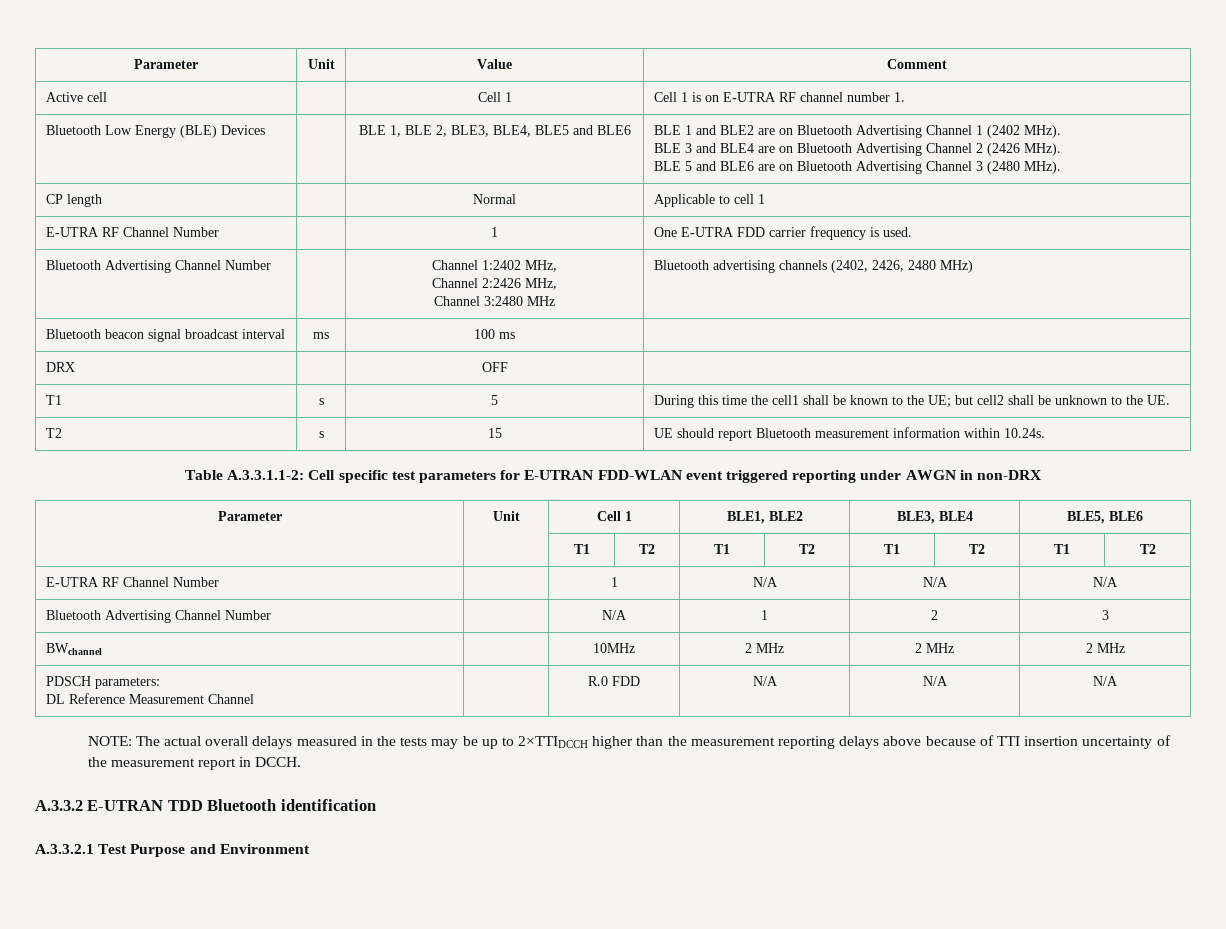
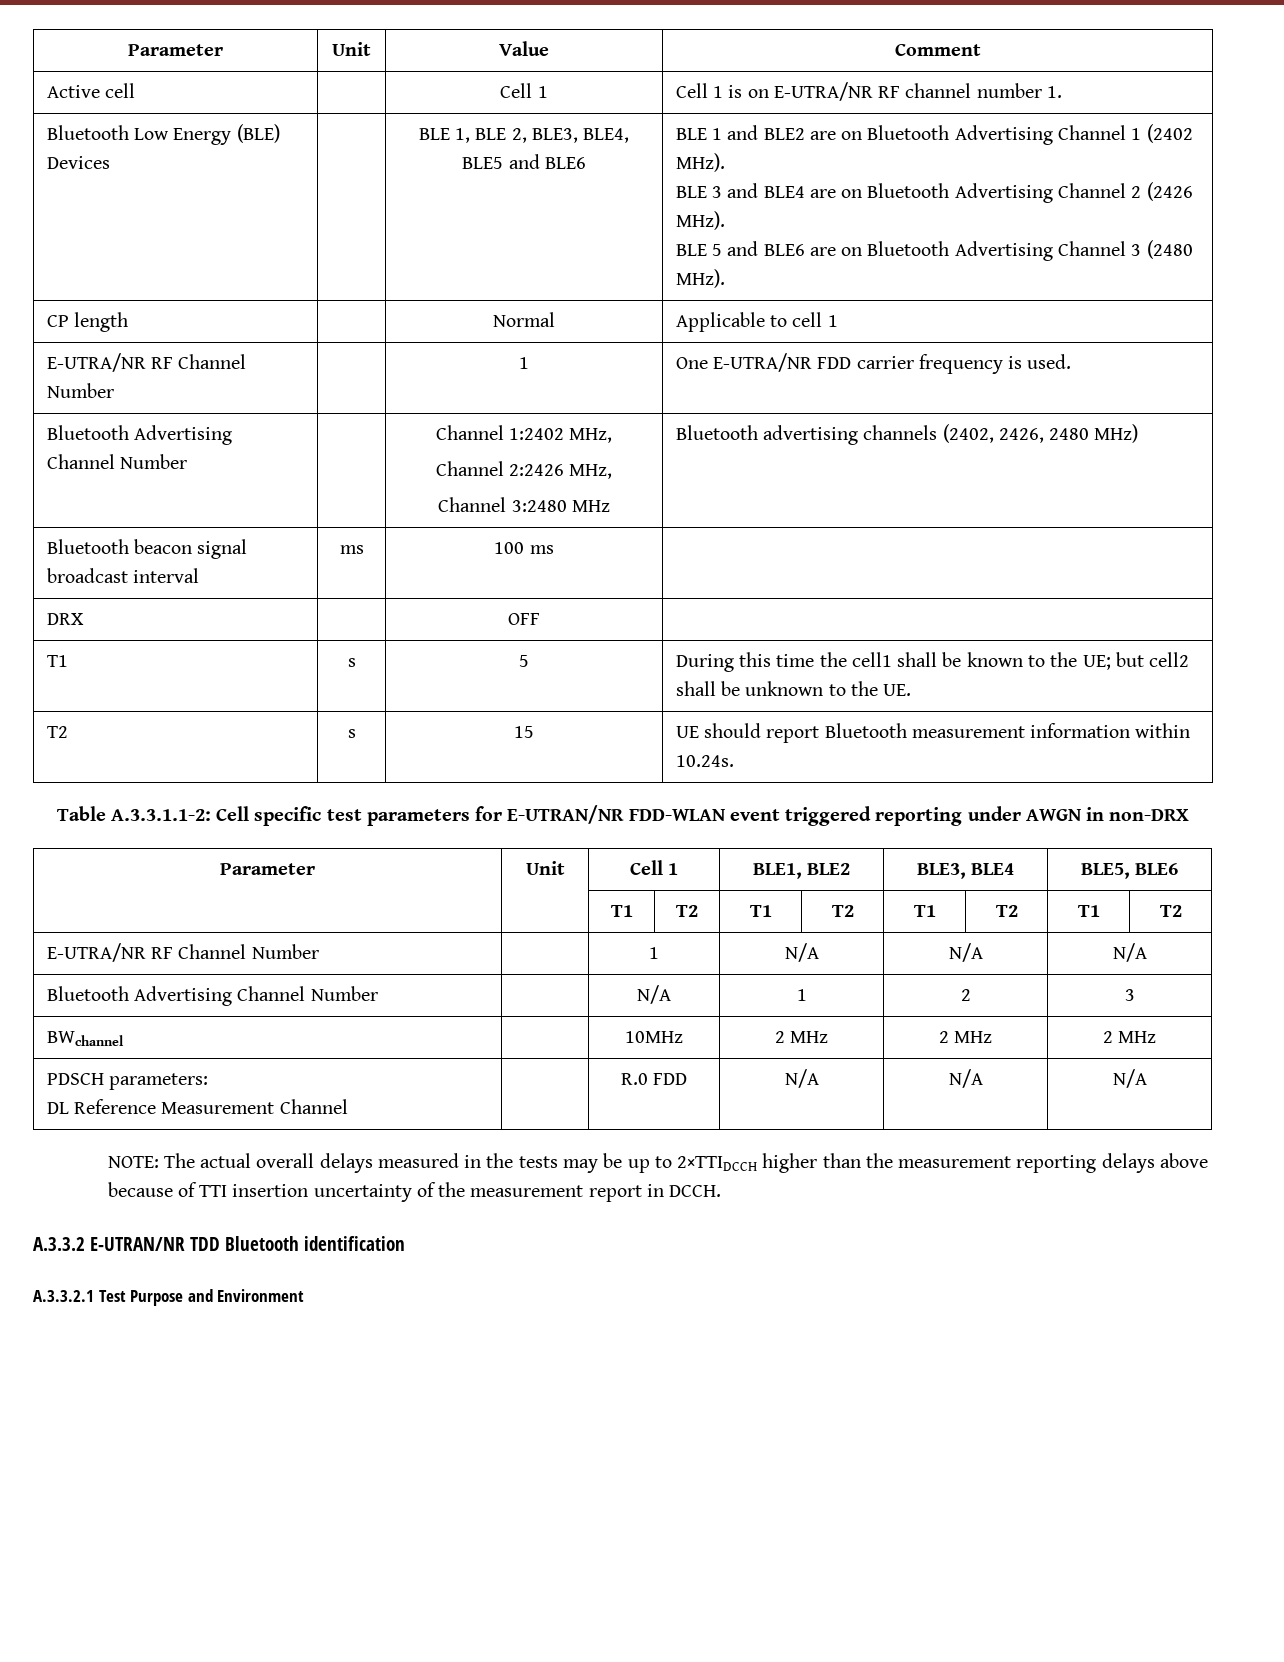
[722,92,776,102] E-UTRA -> [773,82,873,101] E-UTRA/NR
[45,227,99,237] E-UTRA -> [46,353,146,372] E-UTRA/NR
[680,227,734,237] E-UTRA -> [713,353,813,372] E-UTRA/NR
[524,470,594,480] E-UTRAN -> [507,805,625,824] E-UTRAN/NR
[45,577,99,587] E-UTRA -> [46,943,146,962] E-UTRA/NR
[87,800,164,811] E-UTRAN -> [90,1237,185,1251] E-UTRAN/NR

